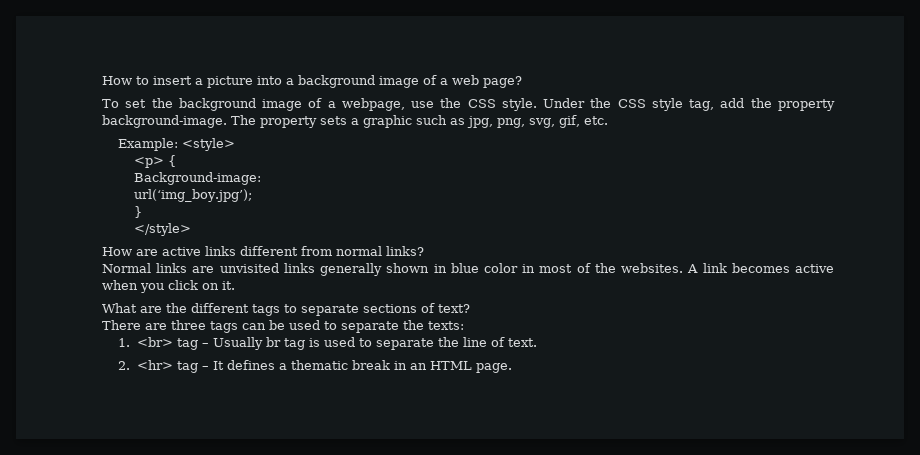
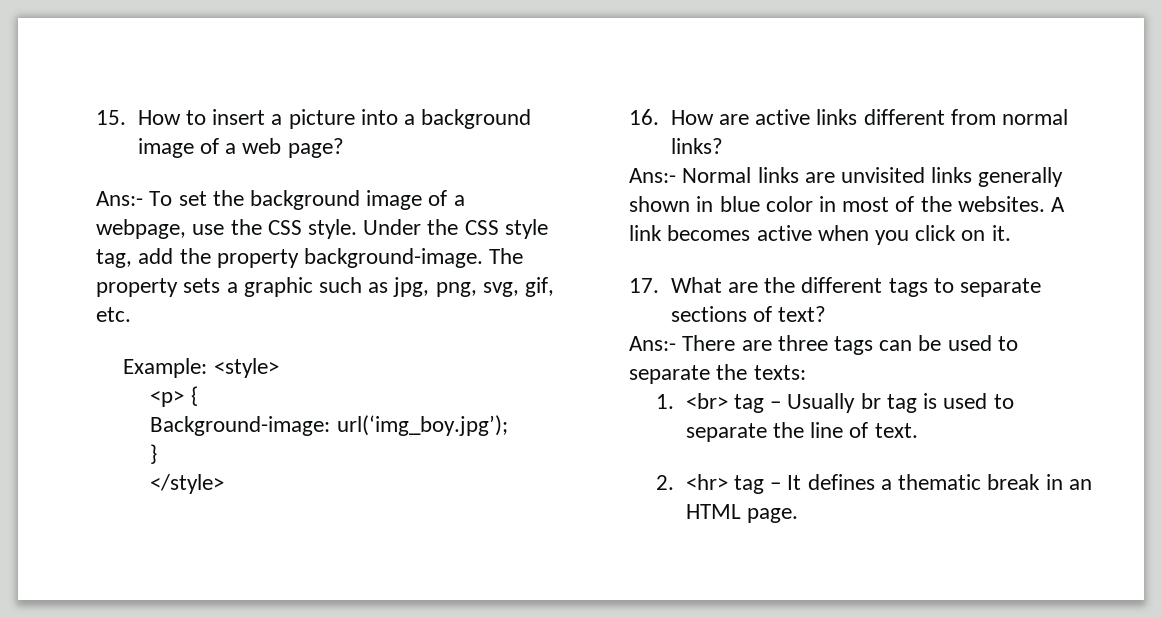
(102, 80) none -> [96,110,127,125] 15.
(523, 82) none -> [96,191,144,206] Ans:-
(262, 178) // -> (331, 426) none
(192, 229) none -> [629,109,660,125] 16.
(425, 251) none -> [629,168,677,183] Ans:-
(236, 285) none -> [629,278,660,293] 17.
(471, 308) none -> [629,336,677,351] Ans:-

